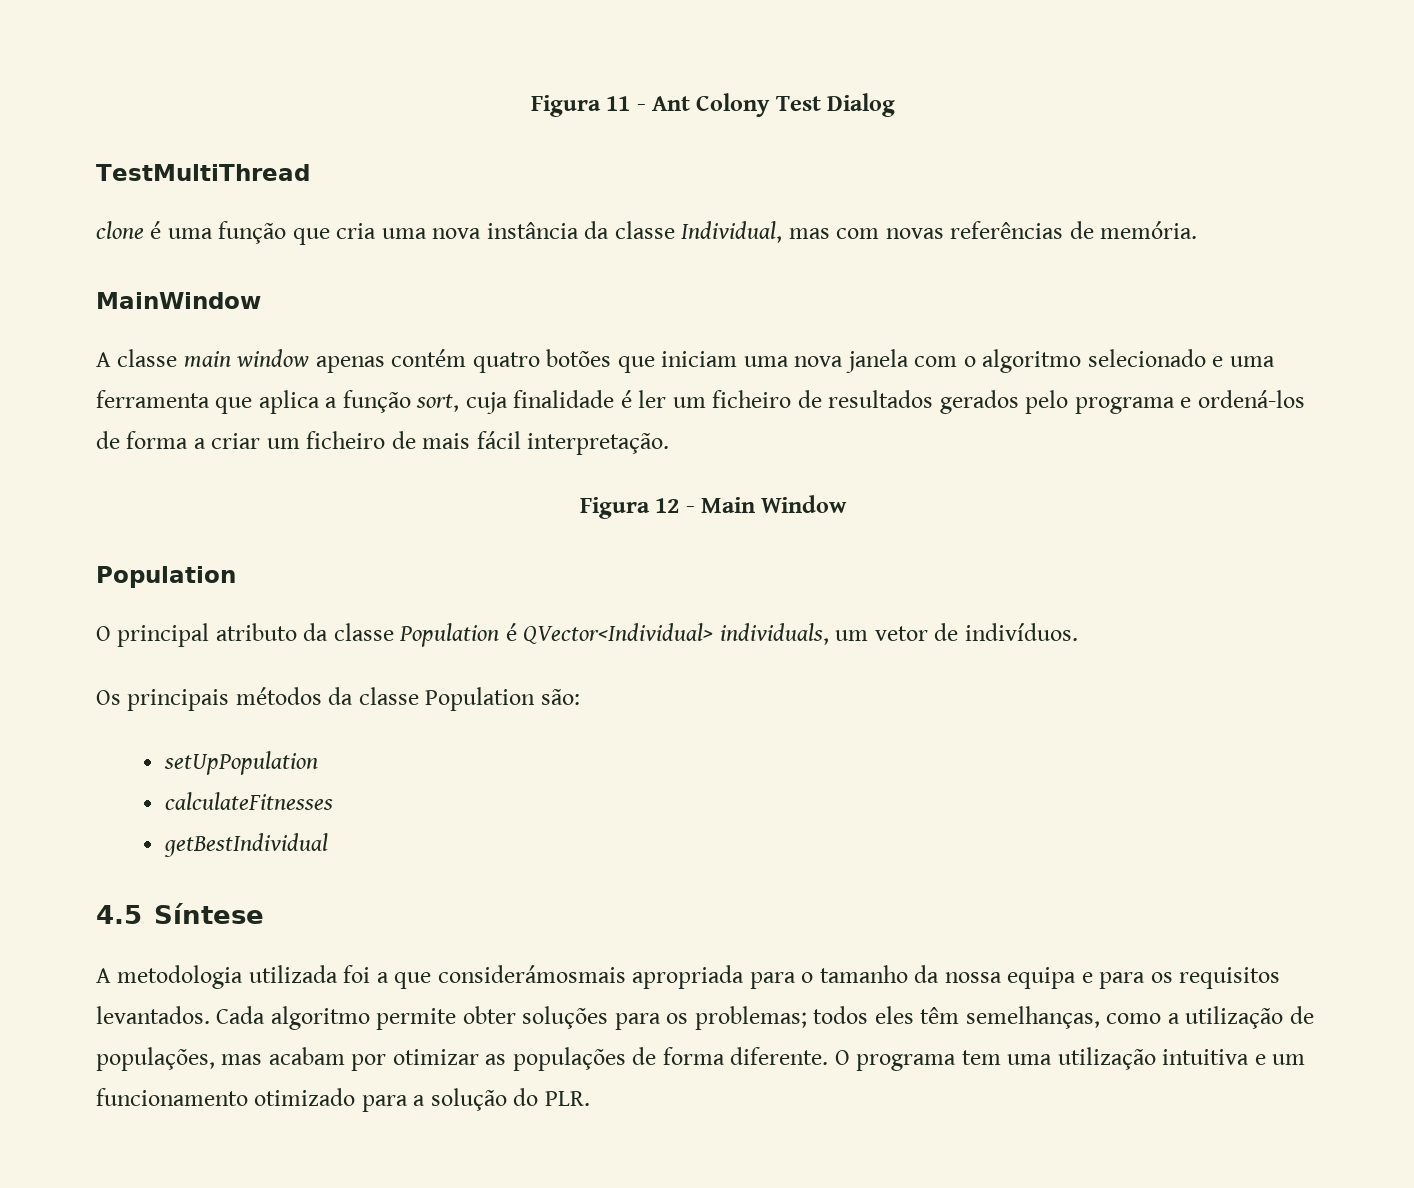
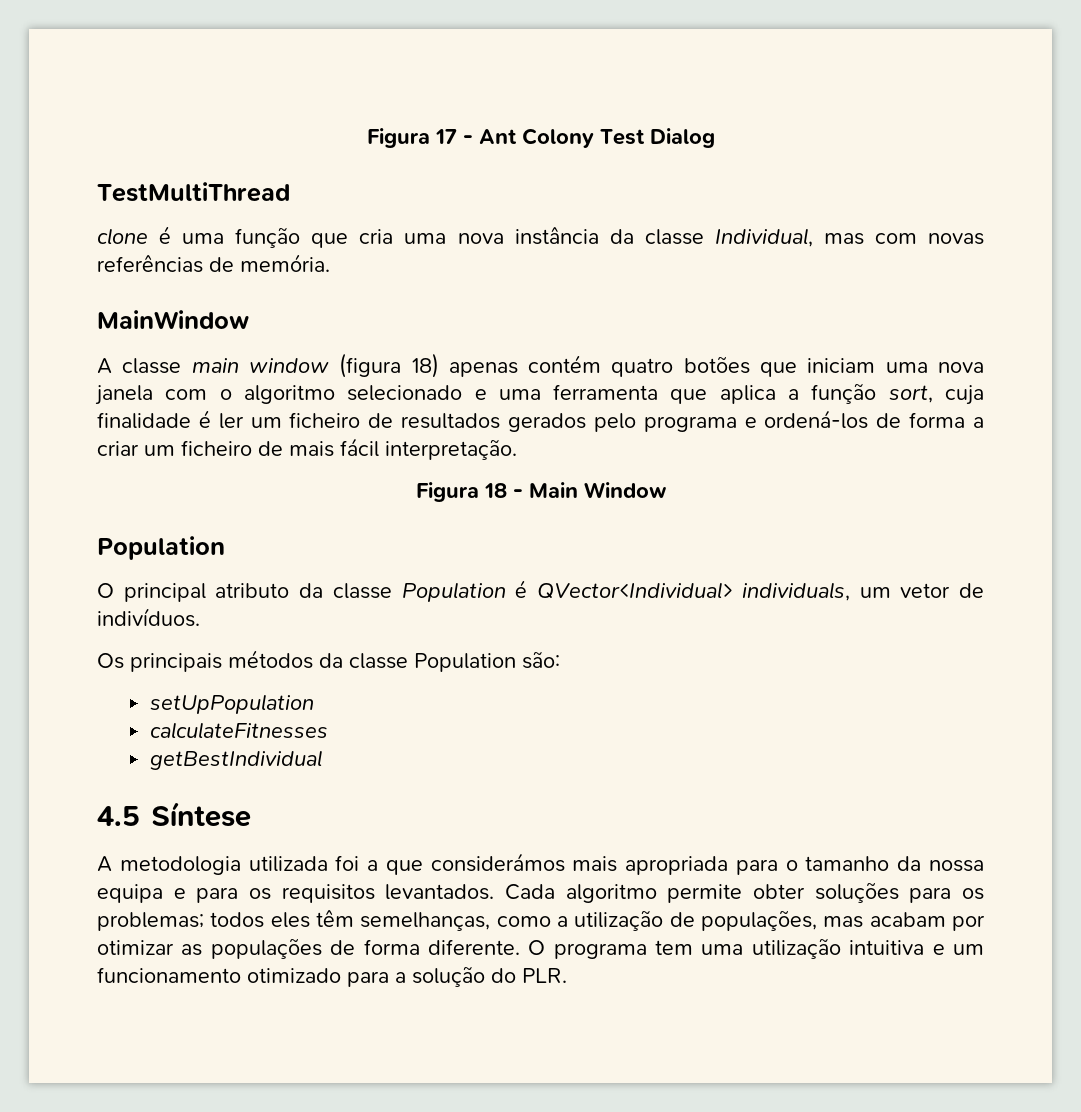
[530,95,631,117] Figura 11 -> [366,128,457,148] Figura 17
(310, 358) none -> [339,353,439,378] (figura 18)
[655,498,680,513] 12 -> [483,483,507,498] 18
[437,965,626,983] considerámosmais -> [430,853,618,872] considerámos mais

